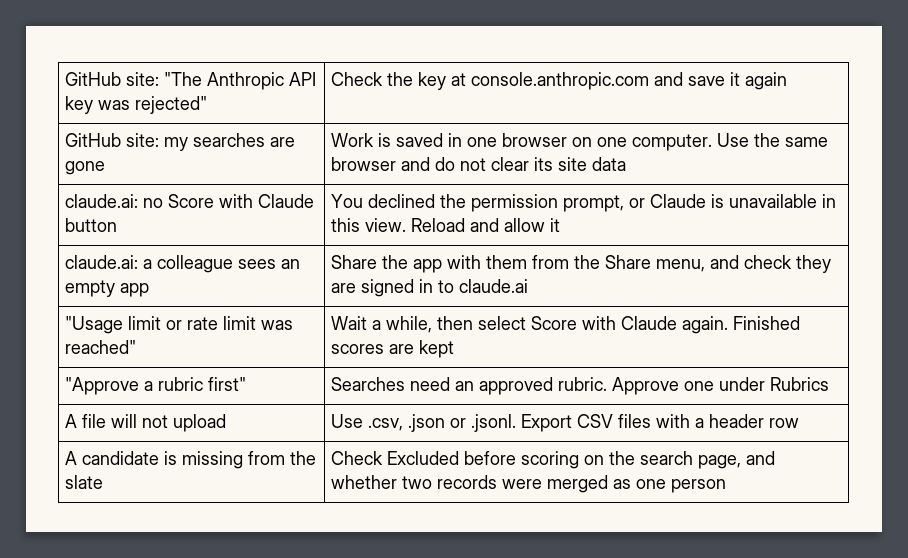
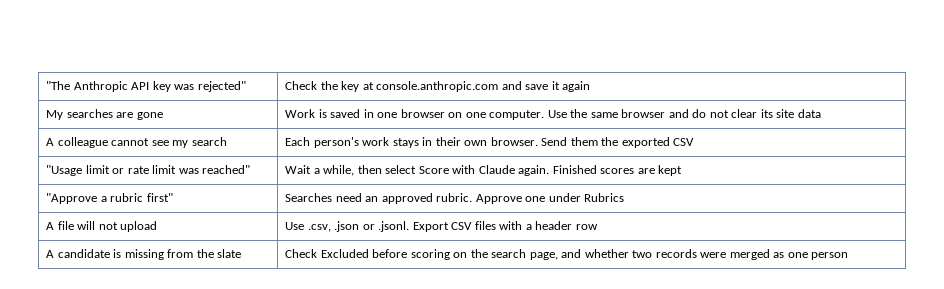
[65,72,160,86] GitHub site: -> (46, 85) none
[65,133,189,151] GitHub site: my -> [46,110,64,120] My
[65,194,315,208] [65,218,118,232] [331,194,837,212] [331,218,561,232] [65,255,301,273] [65,280,150,297] [331,255,832,273] [331,279,529,297] claude.ai: no Score with Claude button | You declined the permission prompt, or Claude is unavailable in this view. Reload and allow it // claude.ai: a colleague sees an empty app | Share the app with them from the Share menu, and check they are signed in to claude.ai -> [46,137,227,148] [285,137,695,148] A colleague cannot see my search | Each person's work stays in their own browser. Send them the exported CSV

